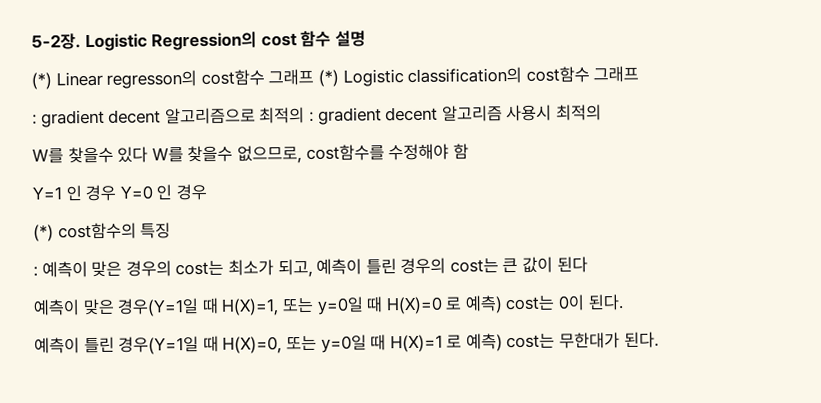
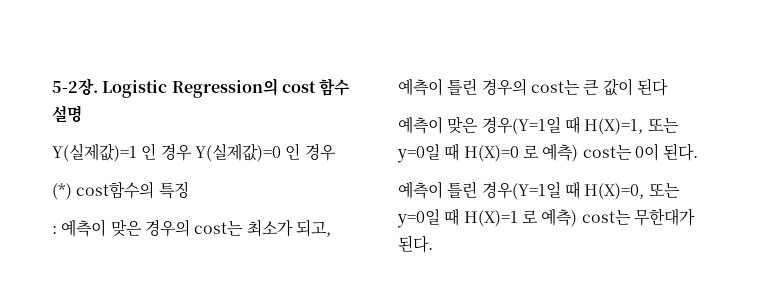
[31,65,640,90] [32,104,602,128] [32,143,469,164] [32,184,153,202] (*) Linear regresson의 cost함수 그래프 (*) Logistic classification의 cost함수 그래프 // : gradient decent 알고리즘으로 최적의 : gradient decent 알고리즘 사용시 최적의 // W를 찾을수 있다 W를 찾을수 없으므로, cost함수를 수정해야 함 // Y=1 인 경우 Y=0 -> [52,143,281,162] Y(실제값)=1 인 경우 Y(실제값)=0

